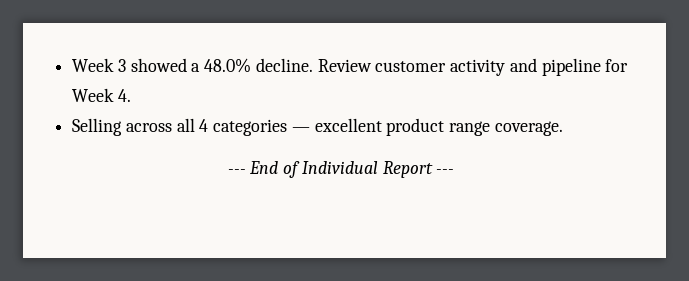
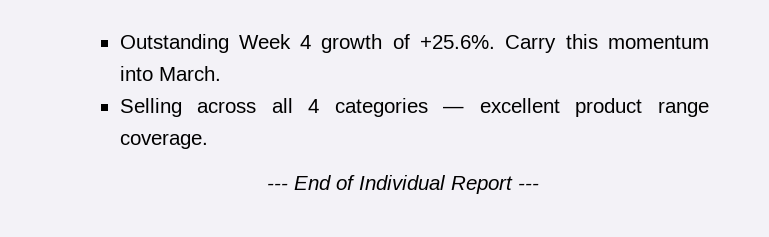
[72,58,629,76] [72,88,131,102] Week 3 showed a 48.0% decline. Review customer activity and pipeline for Week 4. -> [119,34,709,53] [119,66,221,81] Outstanding Week 4 growth of +25.6%. Carry this momentum into March.

